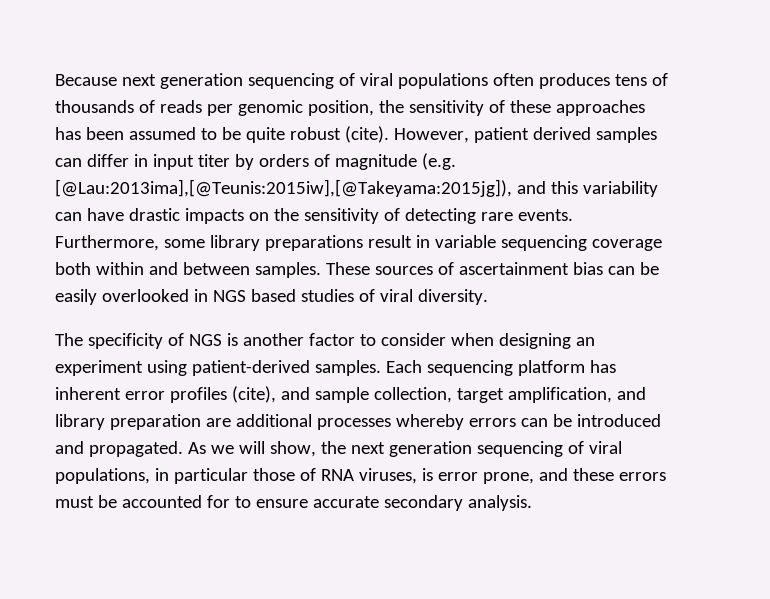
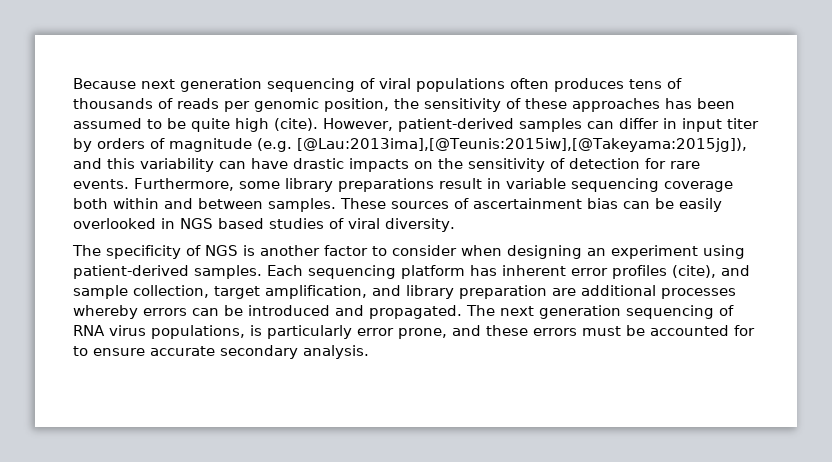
[289,127,341,140] robust -> [235,118,269,132] high
[473,127,591,143] patient derived -> [398,118,514,132] patient-derived
[404,208,476,224] detecting -> [569,158,666,169] detection for
[187,441,622,457] [55,468,433,484] As we will show, the next generation sequencing of viral populations, in particular those of RNA viruses, is -> [466,305,734,319] [73,325,352,339] The next generation sequencing of RNA virus populations, is particularly

